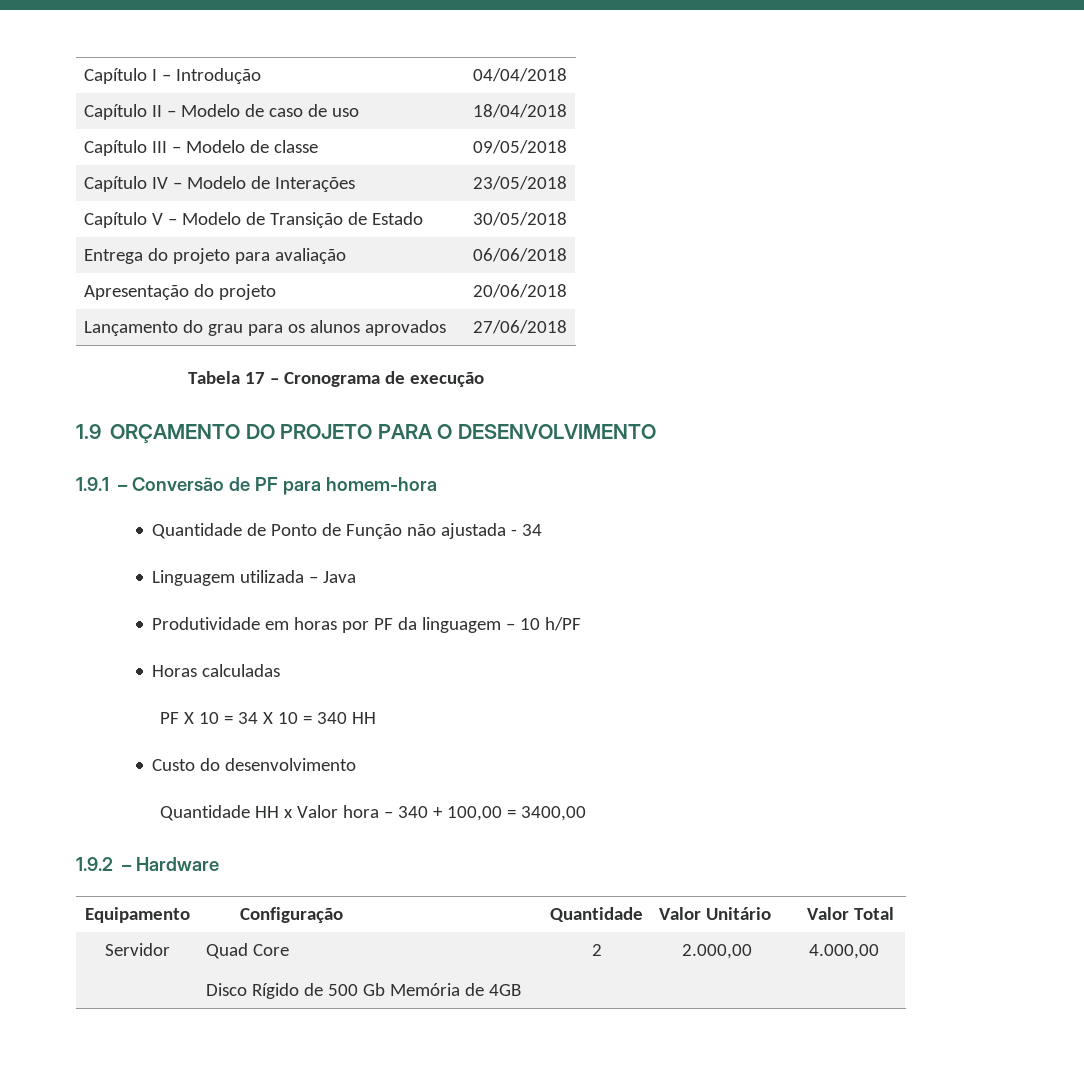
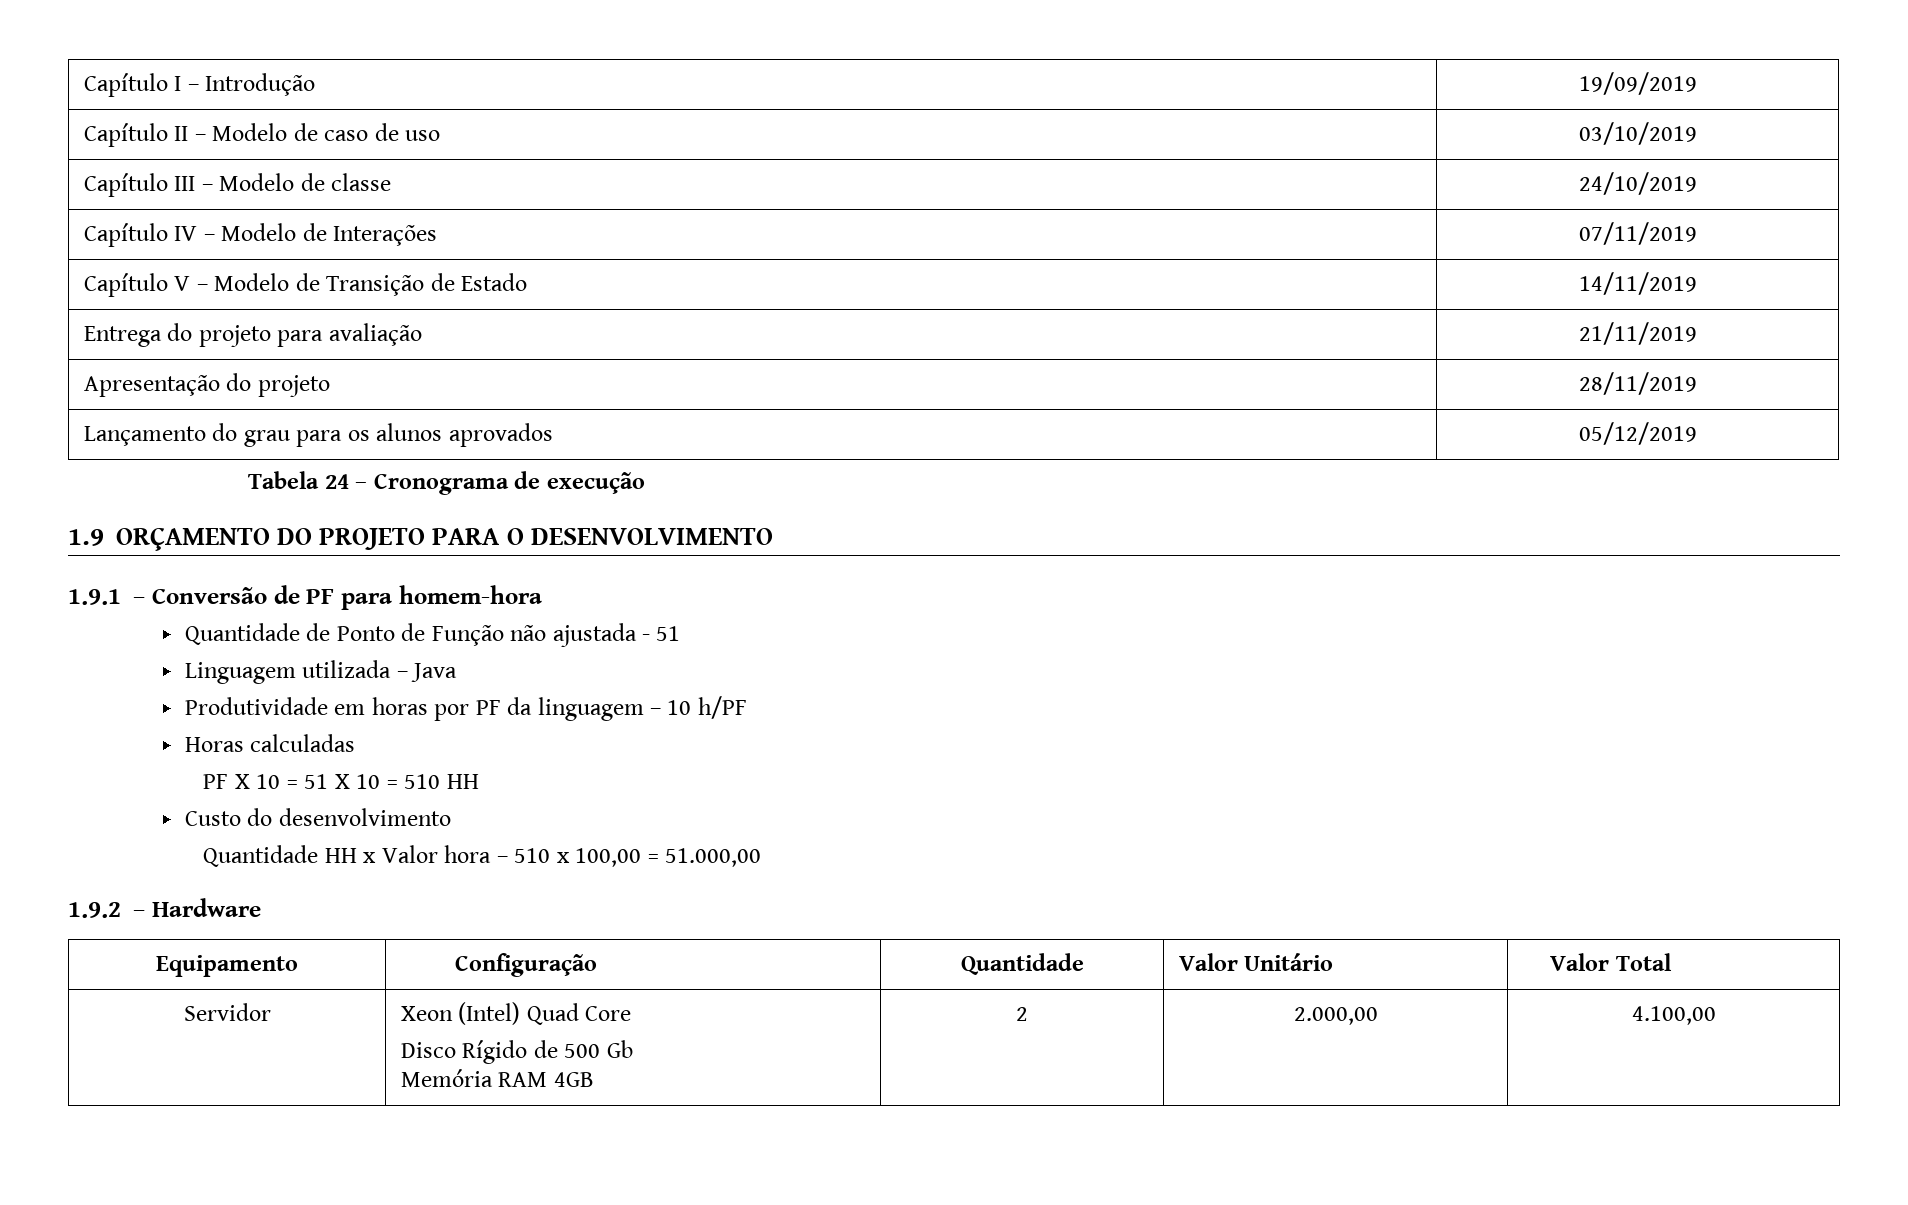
[473,68,567,82] 04/04/2018 -> [1578,72,1697,95] 19/09/2019
[473,104,567,118] 18/04/2018 -> [1578,122,1697,145] 03/10/2019
[473,140,567,154] 09/05/2018 -> [1578,172,1697,195] 24/10/2019
[473,176,567,190] 23/05/2018 -> [1578,222,1697,245] 07/11/2019
[473,212,567,226] 30/05/2018 -> [1578,272,1697,295] 14/11/2019
[473,248,567,262] 06/06/2018 -> [1578,322,1697,345] 21/11/2019
[473,284,567,298] 20/06/2018 -> [1578,372,1697,395] 28/11/2019
[473,320,567,334] 27/06/2018 -> [1578,422,1697,445] 05/12/2019
[244,372,265,384] 17 -> [324,474,349,489] 24
[522,524,543,536] 34 -> [656,626,681,641] 51
[237,712,347,724] 34 X 10 = 340 -> [304,774,441,789] 51 X 10 = 510
[397,806,443,818] 340 + -> [514,848,570,863] 510 x
[520,806,586,821] 3400,00 -> [665,848,762,867] 51.000,00
(170, 949) none -> [400,1002,521,1025] Xeon (Intel)
[390,983,485,996] Memória de -> [400,1069,548,1087] // Memória RAM
[809,944,879,959] 4.000,00 -> [1631,1006,1716,1025] 4.100,00

